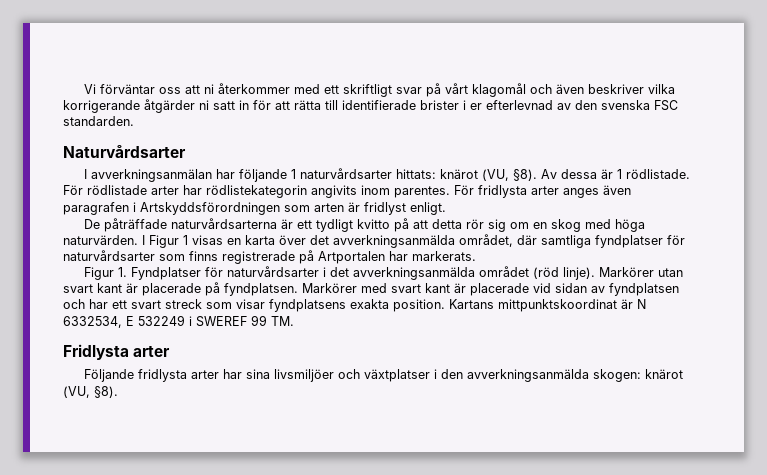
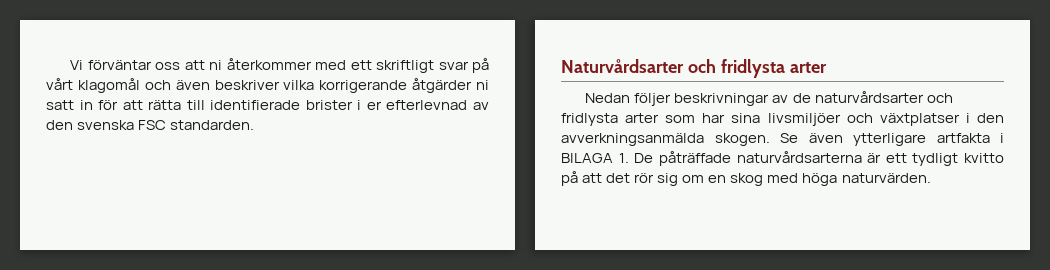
[83,168,690,182] [63,185,631,198] [63,202,446,215] // I avverkningsanmälan har följande 1 naturvårdsarter hittats: knärot (VU, §8). Av dessa är 1 rödlistade. För rödlistade arter har rödlistekategorin angivits inom parentes. För fridlysta arter anges även paragrafen i Artskyddsförordningen som arten är fridlyst enligt. // -> [687,59,827,78] [585,91,953,106] [561,113,1004,126] [561,133,1004,146] [561,153,629,163] och fridlysta arter // Nedan följer beskrivningar av de naturvårdsarter och fridlysta arter som har sina livsmiljöer och växtplatser i den avverkningsanmälda skogen. Se även ytterligare artfakta i BILAGA 1.
[431,219,462,229] detta -> [606,173,631,183] det
[142,234,685,248] [63,250,476,264] [83,266,683,280] [63,282,679,296] [63,299,646,312] [63,315,294,328] [63,344,171,360] [83,369,683,382] [63,386,118,398] I Figur 1 visas en karta över det avverkningsanmälda området, där samtliga fyndplatser för naturvårdsarter som finns registrerade på Artportalen har markerats. // Figur 1. Fyndplatser för naturvårdsarter i det avverkningsanmälda området (röd linje). Markörer utan svart kant är placerade på fyndplatsen. Markörer med svart kant är placerade vid sidan av fyndplatsen och har ett svart streck som visar fyndplatsens exakta position. Kartans mittpunktskoordinat är N 6332534, E 532249 i SWEREF 99 TM. // Fridlysta arter // Följande fridlysta arter har sina livsmiljöer och växtplatser i den avverkningsanmälda skogen: knärot (VU, §8). -> (931, 178) none

